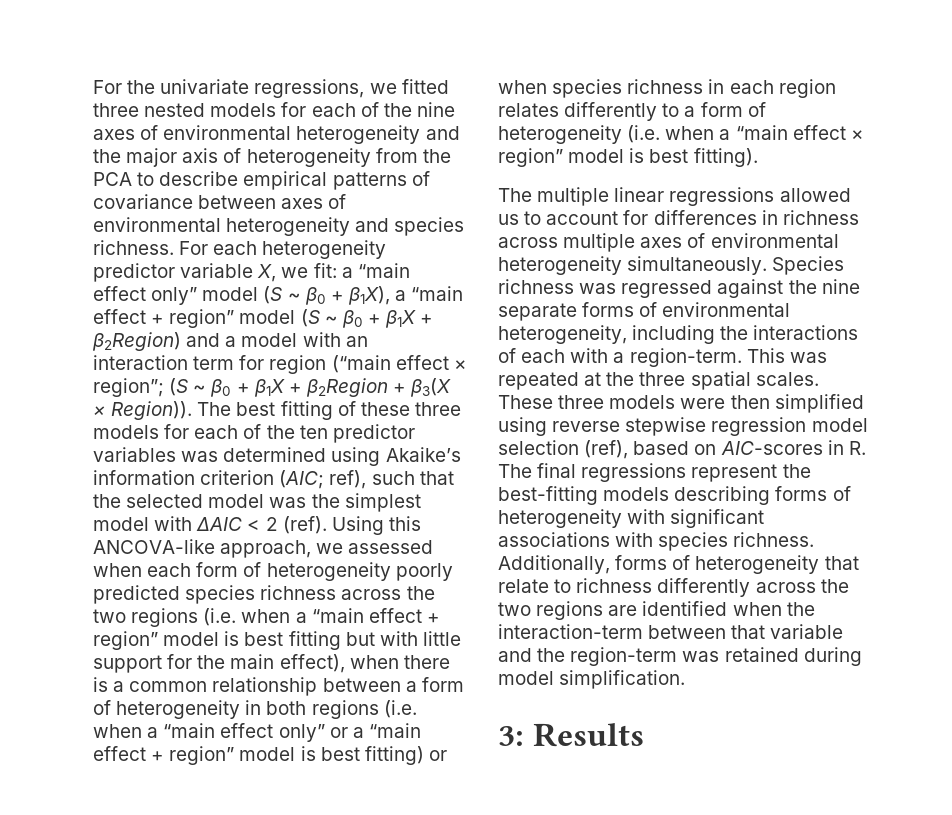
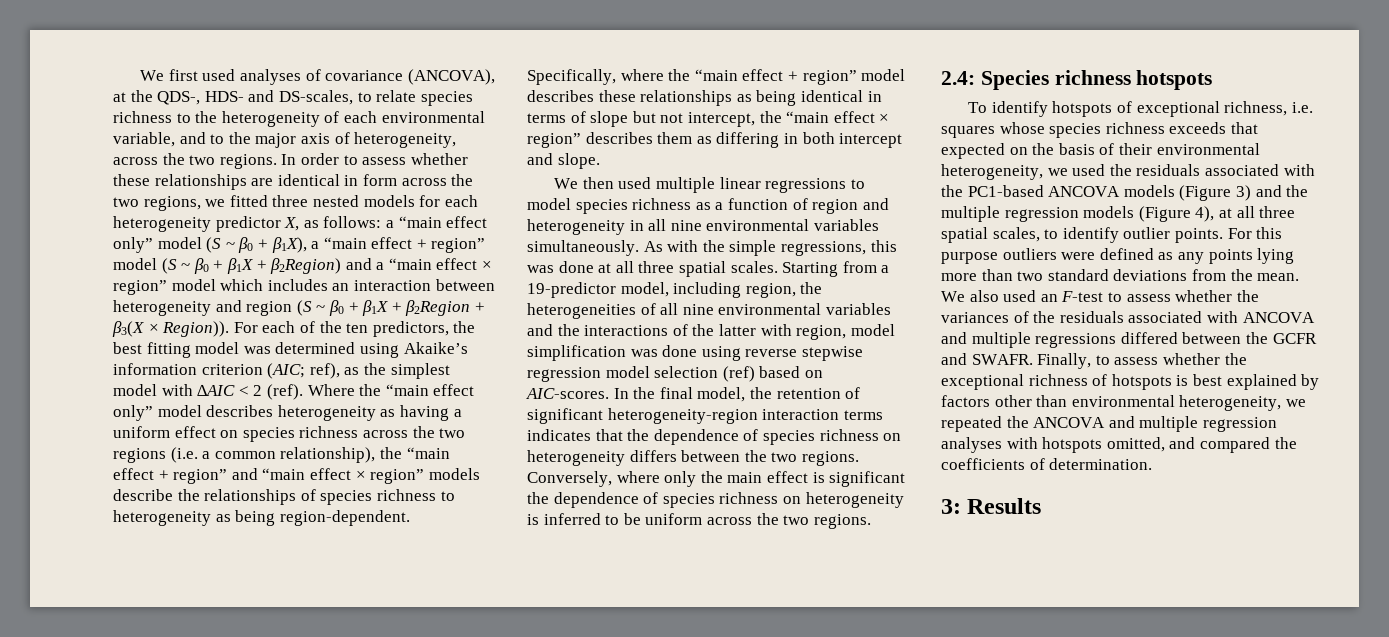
[93,79,365,98] For the univariate regressions, -> [140,69,495,85] [113,90,473,106] [113,111,485,127] [113,132,457,148] [113,153,468,169] [113,174,474,190] [113,196,201,211] We first used analyses of covariance (ANCOVA), at the QDS-, HDS- and DS-scales, to relate species richness to the heterogeneity of each environmental variable, and to the major axis of heterogeneity, across the two regions. In order to assess whether these relationships are identical in form across the two regions,
[360,102,455,117] [93,125,460,144] [93,148,451,167] [93,171,430,190] [93,194,347,209] [93,217,465,236] [93,240,387,259] [93,263,337,282] of the nine axes of environmental heterogeneity and the major axis of heterogeneity from the PCA to describe empirical patterns of covariance between axes of environmental heterogeneity and species richness. For each heterogeneity predictor variable X, we fit: -> [113,216,382,232] heterogeneity predictor X, as follows:
[241,332,368,347] [93,355,467,374] [93,378,164,397] model with an interaction term for region (“main effect × region”; -> [388,258,493,270] [113,279,495,295] [113,300,293,316] “main effect × region” model which includes an interaction between heterogeneity and region
[197,401,461,420] [93,424,415,443] [93,447,176,462] The best fitting of these three models for each of the ten predictor variables -> [233,321,476,337] [113,342,240,358] For each of the ten predictors, the best fitting model
[371,471,454,485] [93,494,307,508] such that the selected model was -> [344,367,360,375] as
[331,516,421,535] [93,539,434,558] [93,562,453,581] [93,585,180,604] Using this ANCOVA-like approach, we assessed when each form of heterogeneity poorly predicted -> [307,384,475,396] [113,405,462,421] [113,426,239,438] Where the “main effect only” model describes heterogeneity as having a uniform effect on
[241,608,440,623] [93,631,461,650] [93,654,450,673] [93,677,464,696] [93,700,417,719] [93,723,421,742] [93,746,447,765] [498,79,836,98] [498,102,766,121] [498,125,864,144] [498,148,758,167] [498,187,851,206] [498,210,859,225] [498,233,839,252] [498,256,845,275] [498,279,860,298] [498,302,791,321] [498,325,859,344] [498,348,827,367] [498,371,819,390] [498,394,864,413] when a “main effect + region” model is best fitting but with little support for the main effect), when there is a common relationship between a form of heterogeneity in both regions (i.e. when a “main effect only” or a “main effect + region” model is best fitting) or when species richness in each region relates differently to a form of heterogeneity (i.e. when a “main effect × region” model is best fitting). // The multiple linear regressions allowed us to account for differences in richness across multiple axes of environmental heterogeneity simultaneously. Species richness was regressed against the nine separate forms of environmental heterogeneity, including the interactions of each with a region-term. This was repeated at the three spatial scales. These three models were then simplified -> [202,447,450,463] [113,468,480,484] [113,489,455,505] [113,510,410,526] [527,69,906,85] [527,90,882,106] [527,111,890,127] [527,132,903,148] [527,153,600,169] [554,177,865,193] [527,198,889,214] [527,219,879,235] [527,240,897,256] [527,261,890,277] [527,282,823,298] [527,303,891,319] [527,324,895,340] [527,345,698,361] a common relationship), the “main effect + region” and “main effect × region” models describe the relationships of species richness to heterogeneity as being region-dependent. Specifically, where the “main effect + region” model describes these relationships as being identical in terms of slope but not intercept, the “main effect × region” describes them as differing in both intercept and slope. // We then used multiple linear regressions to model species richness as a function of region and heterogeneity in all nine environmental variables simultaneously. As with the simple regressions, this was done at all three spatial scales. Starting from a 19-predictor model, including region, the heterogeneities of all nine environmental variables and the interactions of the latter with region, model simplification was done
[584,440,629,459] (ref), -> [722,366,755,382] (ref)
[720,440,866,455] [498,463,811,482] [498,486,851,505] [498,509,765,528] [498,532,815,551] [498,555,859,574] [498,578,849,597] [498,601,815,620] [498,624,844,639] [498,647,862,666] [498,670,686,689] AIC-scores in R. The final regressions represent the best-fitting models describing forms of heterogeneity with significant associations with species richness. Additionally, forms of heterogeneity that relate to richness differently across the two regions are identified when the interaction-term between that variable and the region-term was retained during model simplification. -> [526,387,861,402] [527,408,883,424] [527,429,902,445] [527,450,859,466] [527,471,906,487] [527,492,904,508] [527,513,871,529] [941,70,1213,90] [968,101,1313,117] [941,122,1258,138] [941,143,1260,159] [941,164,1315,180] [941,185,1309,201] [941,206,1296,222] [941,227,1283,243] [941,248,1295,264] [941,269,1300,281] [941,290,1259,302] [941,311,1315,323] [941,332,1317,348] [941,353,1247,369] [941,374,1320,390] [941,395,1306,411] [941,416,1277,432] [941,437,1297,453] [941,458,1153,470] AIC-scores. In the final model, the retention of significant heterogeneity-region interaction terms indicates that the dependence of species richness on heterogeneity differs between the two regions. Conversely, where only the main effect is significant the dependence of species richness on heterogeneity is inferred to be uniform across the two regions. // 2.4: Species richness hotspots // To identify hotspots of exceptional richness, i.e. squares whose species richness exceeds that expected on the basis of their environmental heterogeneity, we used the residuals associated with the PC1-based ANCOVA models (Figure 3) and the multiple regression models (Figure 4), at all three spatial scales, to identify outlier points. For this purpose outliers were defined as any points lying more than two standard deviations from the mean. We also used an F-test to assess whether the variances of the residuals associated with ANCOVA and multiple regressions differed between the GCFR and SWAFR. Finally, to assess whether the exceptional richness of hotspots is best explained by factors other than environmental heterogeneity, we repeated the ANCOVA and multiple regression analyses with hotspots omitted, and compared the coefficients of determination.

